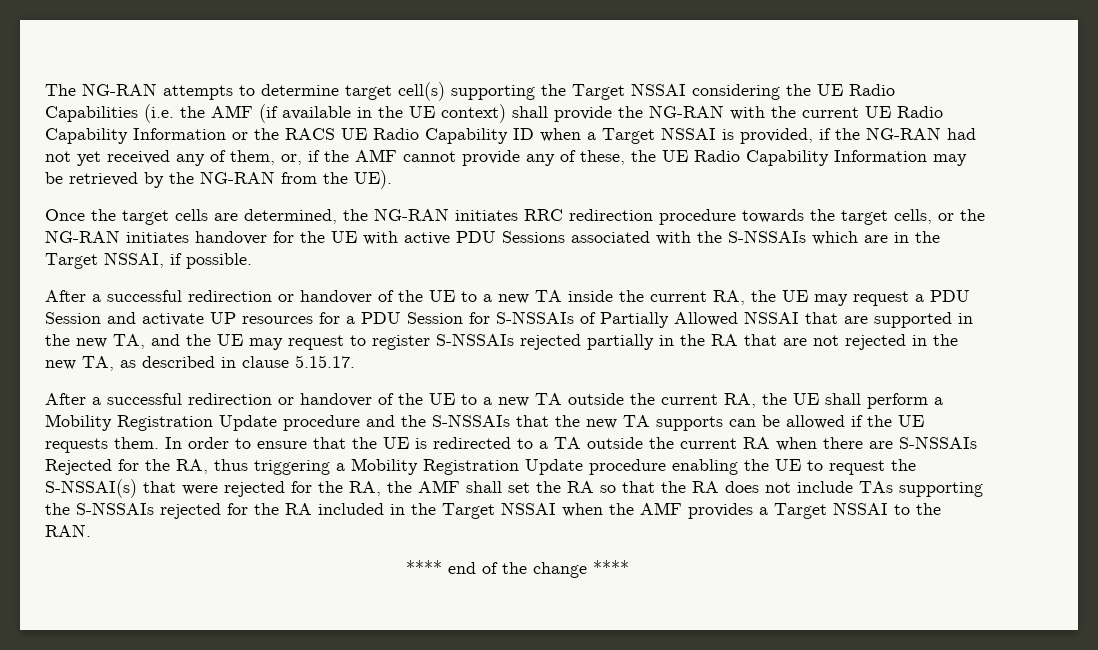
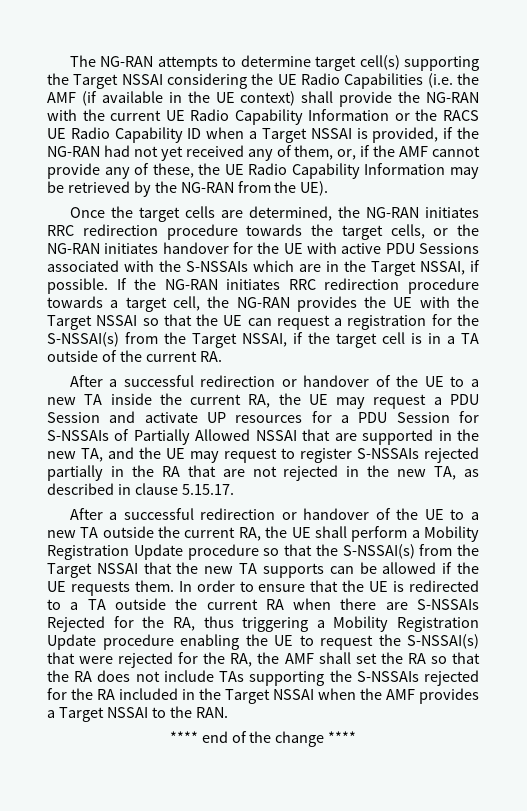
(252, 261) none -> [116,278,479,294] [47,296,480,312] [47,314,479,330] [47,332,479,348] [47,350,222,362] If the NG-RAN initiates RRC redirection procedure towards a target cell, the NG-RAN provides the UE with the Target NSSAI so that the UE can request a registration for the S-NSSAI(s) from the Target NSSAI, if the target cell is in a TA outside of the current RA.
[366,414,510,427] and the S-NSSAIs -> [263,544,479,559] [47,563,138,578] so that the S-NSSAI(s) from the Target NSSAI

